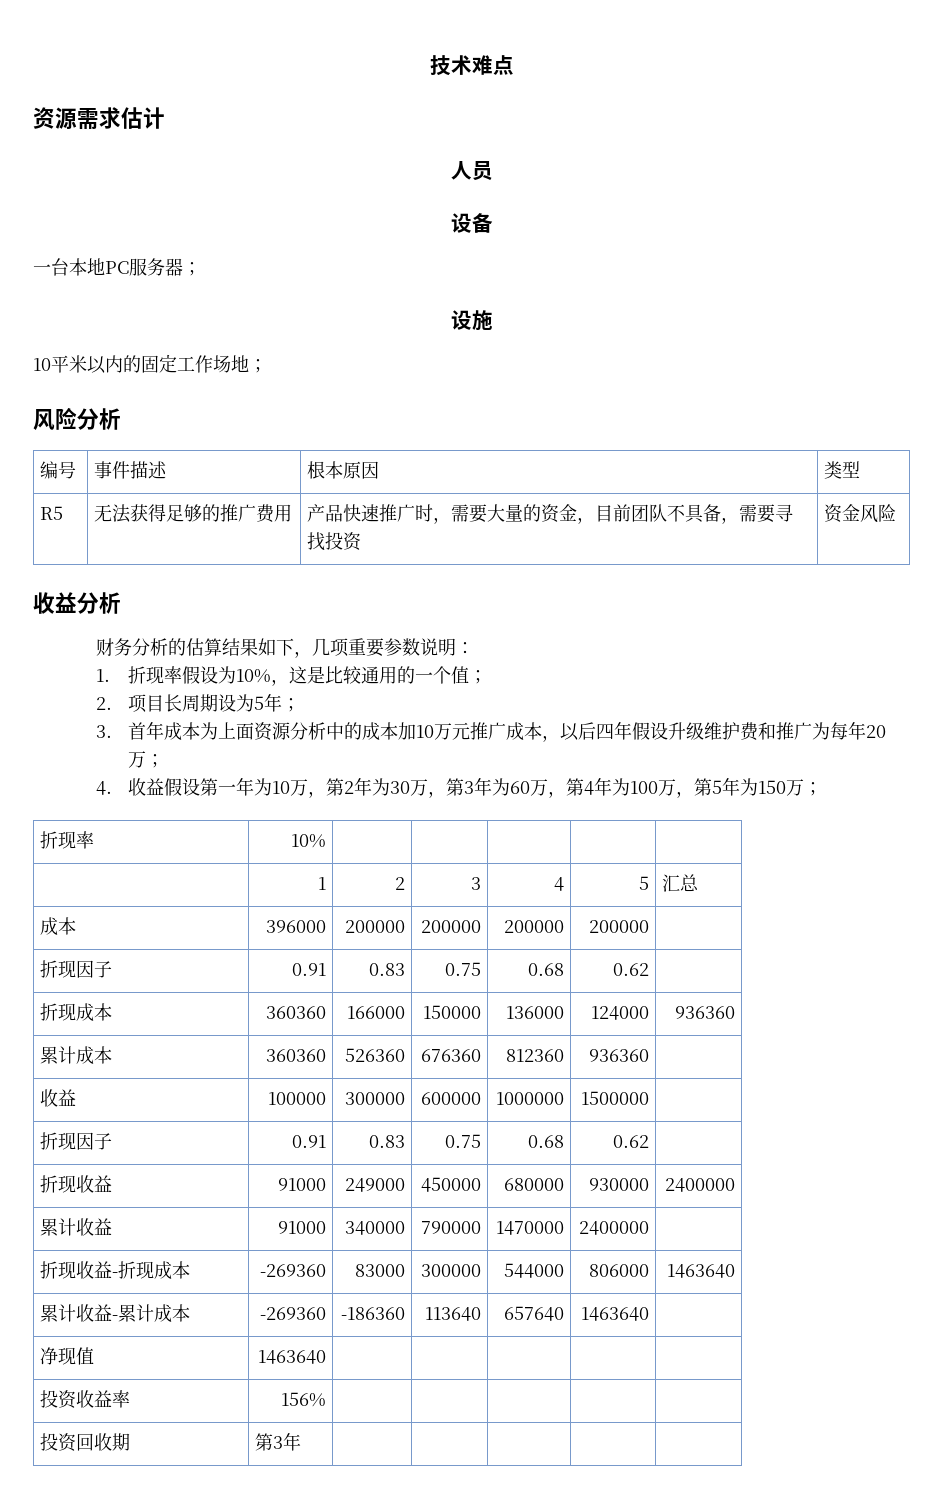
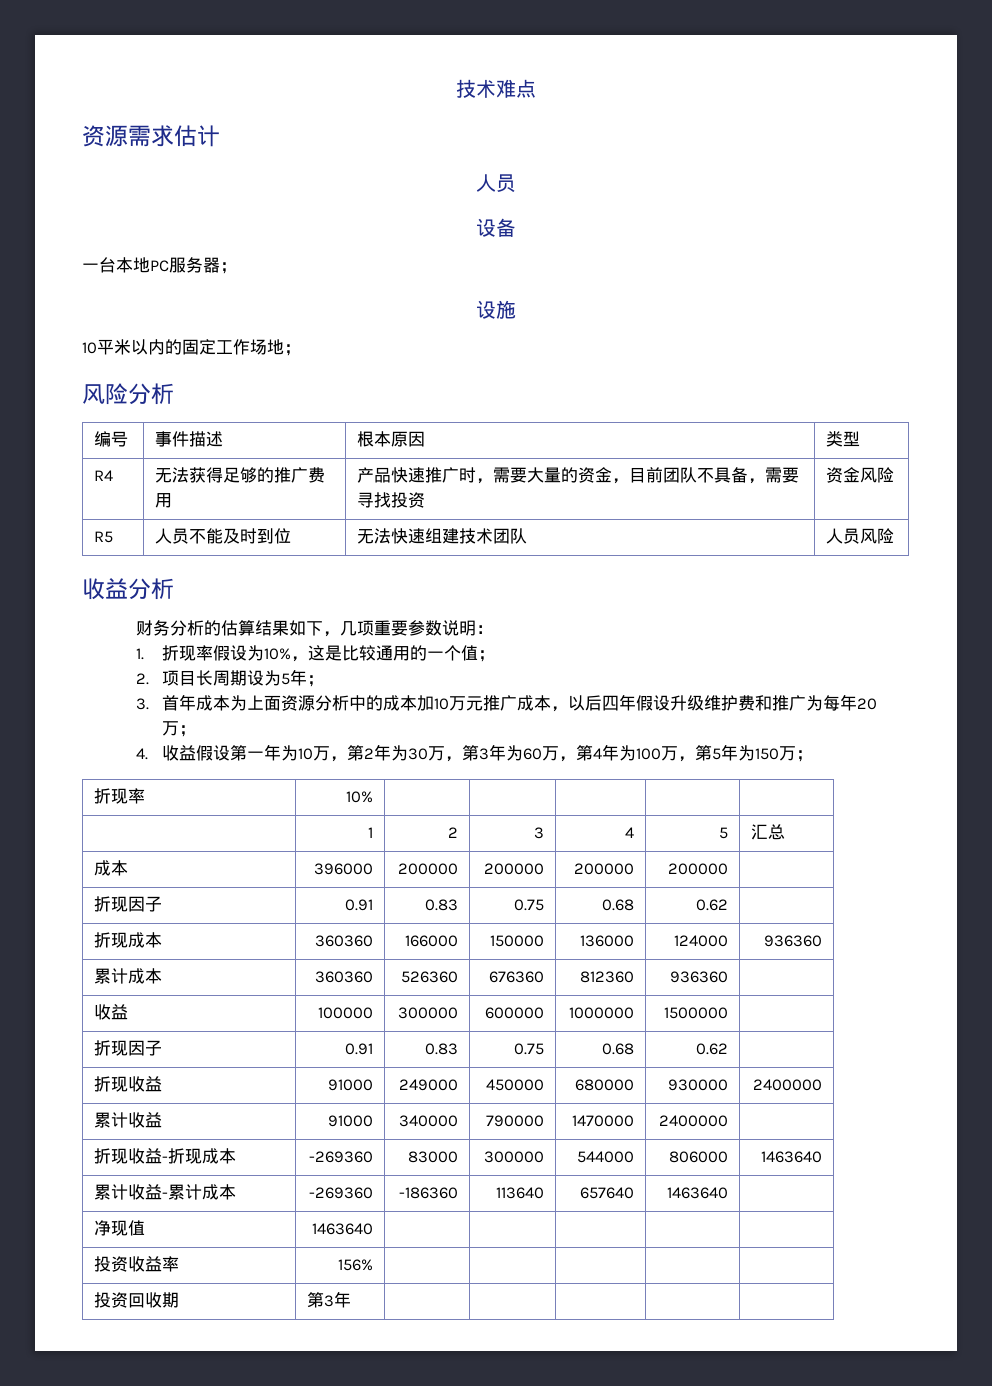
[40,506,64,520] R5 -> [94,470,114,481] R4
(897, 513) none -> [94,531,114,543] [155,528,292,544] [357,528,528,544] [826,528,895,544] // R5 | 人员不能及时到位 | 无法快速组建技术团队 | 人员风险

